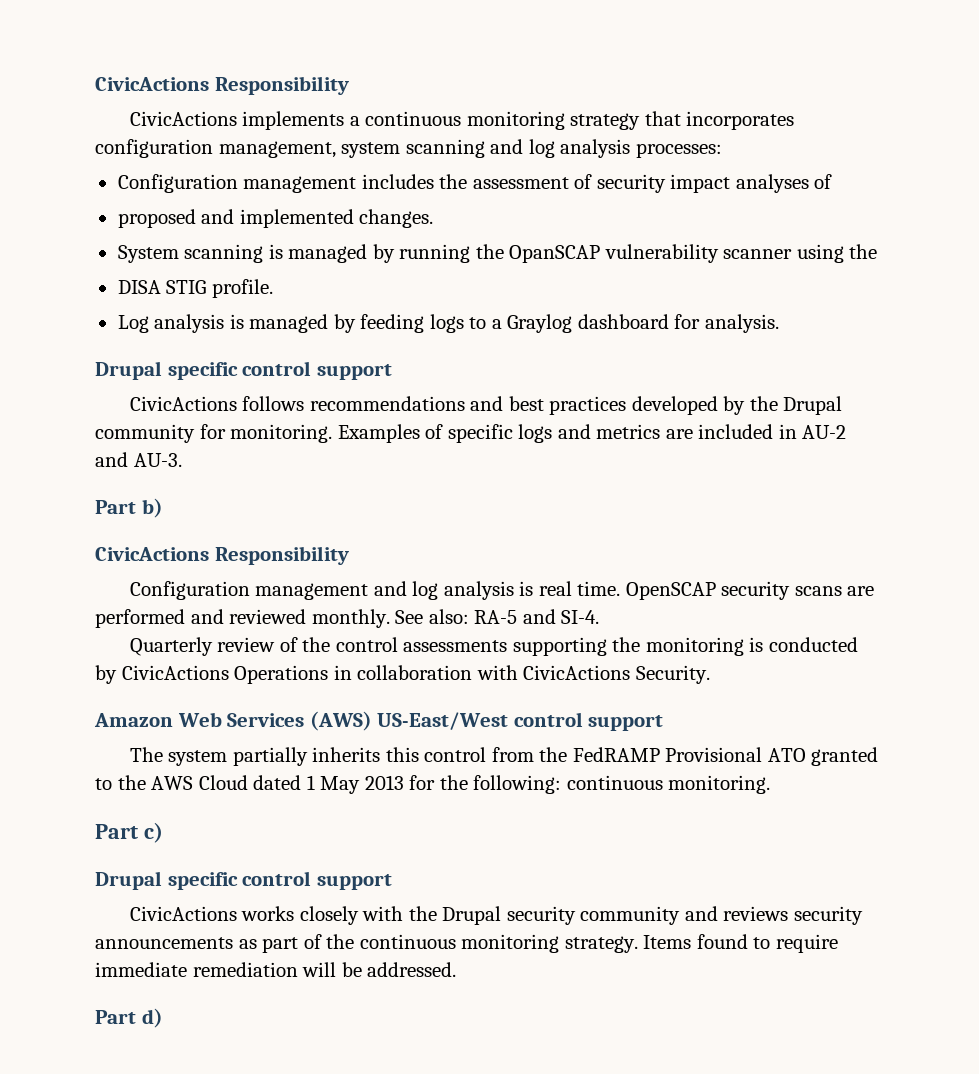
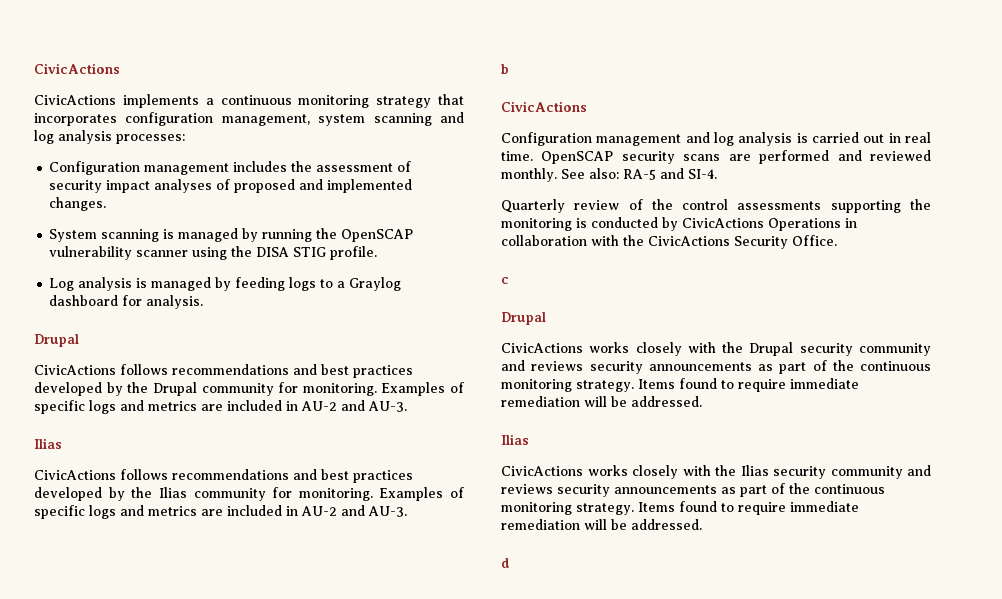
[95,76,349,95] CivicActions Responsibility -> [34,63,120,74] CivicActions
(833, 181) // -> (231, 184) none
[509,245,601,263] OpanSCAP -> [341,229,414,242] OpenSCAP
(878, 251) // -> (253, 251) none
[167,361,392,380] specific control support -> (79, 340) none
[95,498,163,518] [95,546,349,565] Part b) // CivicActions Responsibility -> [34,438,62,449] [34,469,413,483] [34,487,464,501] [34,505,407,519] [501,64,509,74] [501,101,587,112] Ilias // CivicActions follows recommendations and best practices developed by the Ilias community for monitoring. Examples of specific logs and metrics are included in AU-2 and AU-3. // b // CivicActions
(534, 588) none -> [812,132,901,143] carried out in
[523,665,710,684] [94,711,664,731] [129,747,879,766] [95,775,771,794] [95,822,163,843] [95,871,392,890] CivicActions Security. // Amazon Web Services (AWS) US-East/West control support // The system partially inherits this control from the FedRAMP Provisional ATO granted to the AWS Cloud dated 1 May 2013 for the following: continuous monitoring. // Part c) // Drupal specific control support -> [623,235,837,249] [501,277,509,284] [501,312,546,325] the CivicActions Security Office. // c // Drupal
[95,1008,163,1028] Part d) -> [501,434,529,445] [501,465,931,479] [501,483,885,497] [501,501,859,515] [501,519,702,530] [501,558,509,568] Ilias // CivicActions works closely with the Ilias security community and reviews security announcements as part of the continuous monitoring strategy. Items found to require immediate remediation will be addressed. // d

